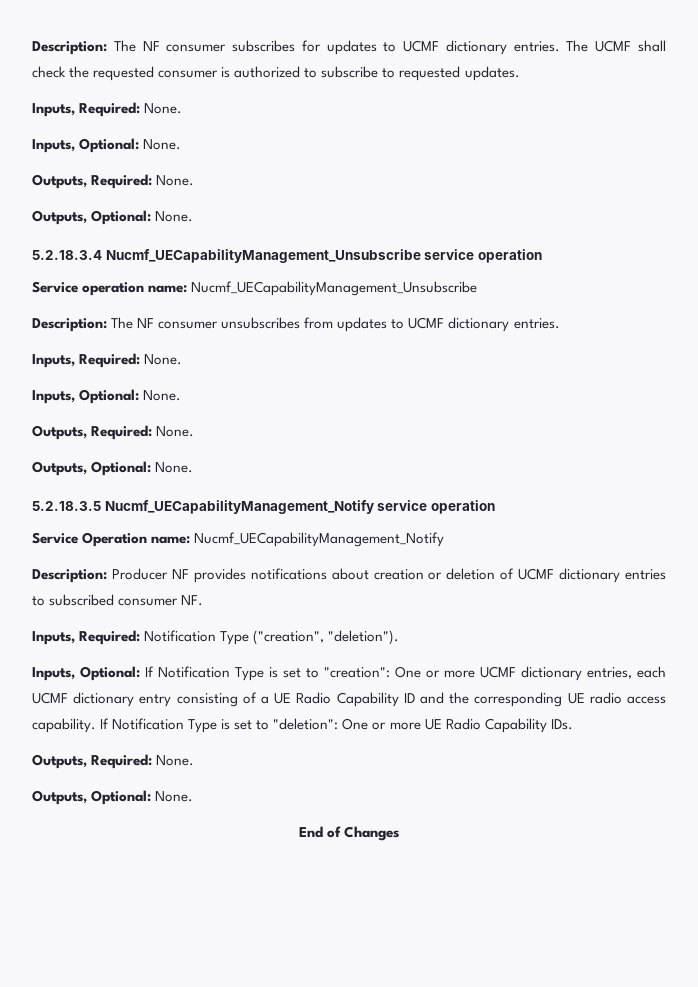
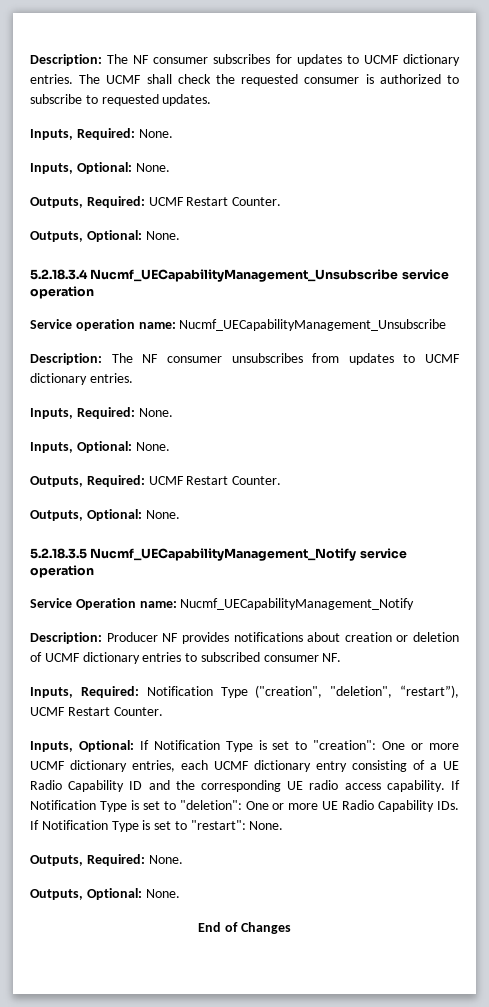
[156,175,195,186] None. -> [148,197,282,206] UCMF Restart Counter.
[156,426,195,437] None. -> [148,476,282,485] UCMF Restart Counter.
[328,630,400,645] "deletion"). -> [330,685,459,698] [30,707,163,716] "deletion", “restart”), UCMF Restart Counter.
(573, 724) none -> [30,820,284,832] If Notification Type is set to "restart": None.

